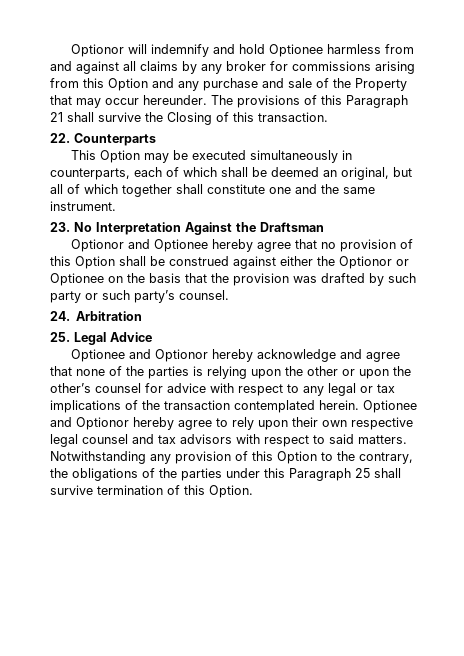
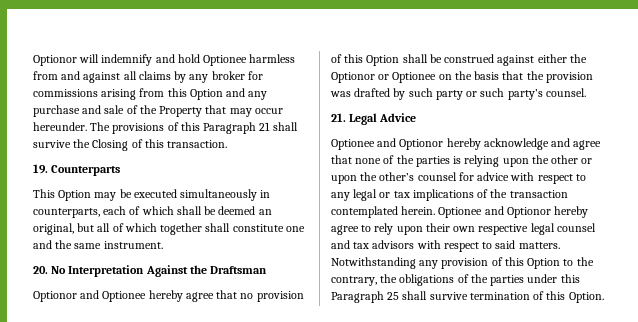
[50,133,70,143] 22. -> [33,164,48,174] 19.
[50,222,70,232] 23. -> [33,266,48,274] 20.
[50,311,143,321] [50,332,70,342] 24. Arbitration // 25. -> [331,113,346,122] 21.

